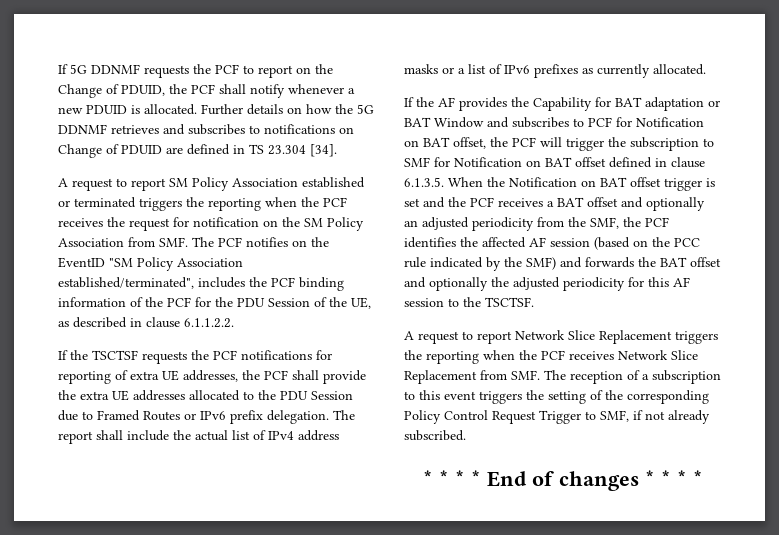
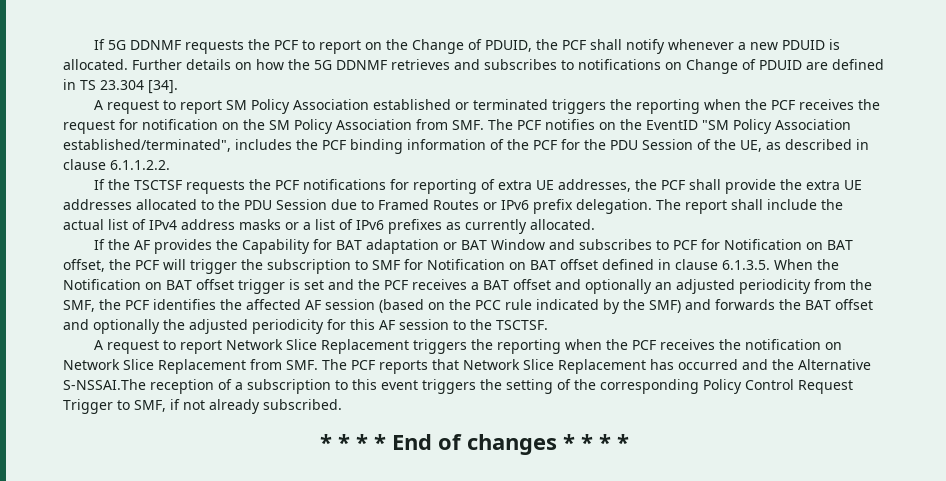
(614, 355) none -> [719,339,843,350] the notification on
(566, 375) none -> [351,359,871,374] [63,379,146,390] PCF reports that Network Slice Replacement has occurred and the Alternative S-NSSAI.The

